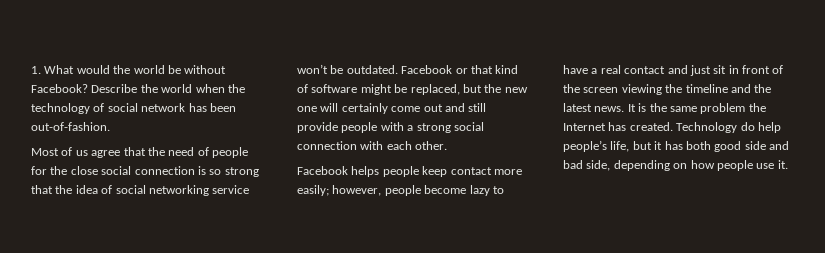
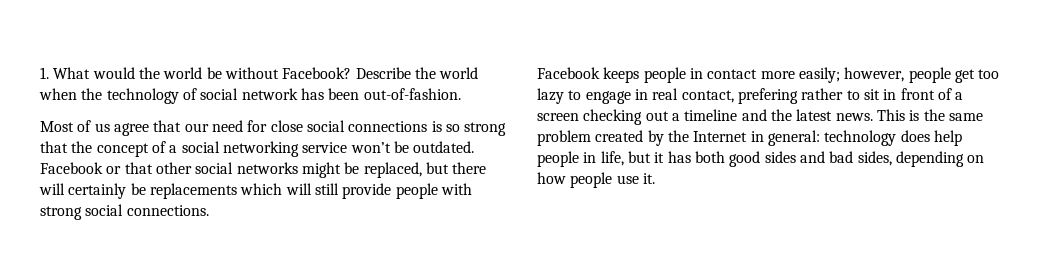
[147,147,248,158] [31,166,68,175] the need of people for the -> [184,120,268,132] our need for
[134,166,195,175] connection -> [348,121,428,132] connections
[75,185,113,194] idea of -> [96,141,178,157] concept of a
[495,65,519,74] [297,84,358,93] kind of software -> [155,162,298,174] other social networks
[484,84,528,93] [297,103,465,114] the new one will certainly come out and -> [452,162,487,174] [39,183,312,199] there will certainly be replacements which will
[407,125,414,131] a -> (472, 189) none
[297,141,448,150] [297,166,448,177] connection with each other. // Facebook helps people keep -> [126,205,209,216] [537,67,703,83] connections. // Facebook keeps people in
[424,185,504,196] [563,65,784,76] [563,84,683,95] become lazy to have a real contact and just sit in front of the screen viewing the -> [954,69,1000,83] [537,88,964,104] [537,109,680,125] get too lazy to engage in real contact, prefering rather to sit in front of a screen checking out a
[627,104,636,112] It -> [876,109,905,121] This
[748,103,766,112] [563,122,781,133] [563,140,607,152] the Internet has created. Technology do help people’s -> [595,130,962,146] [537,151,597,167] created by the Internet in general: technology does help people in
[744,141,766,150] side -> [764,151,796,163] sides
[586,160,611,171] side, -> [857,151,892,166] sides,

